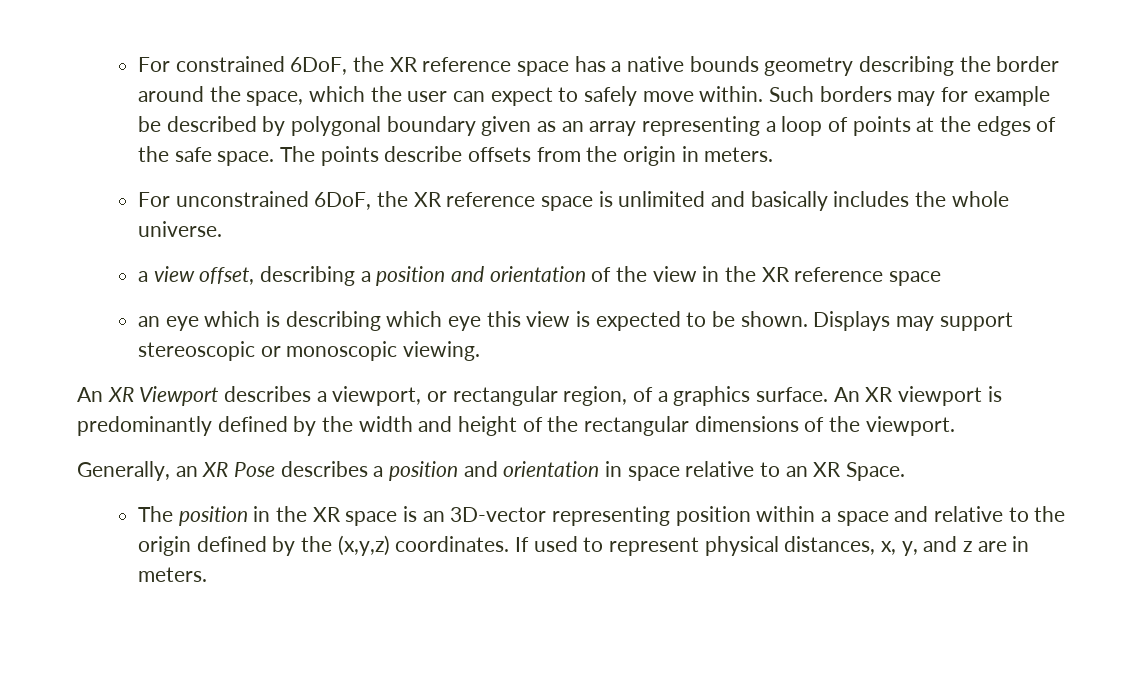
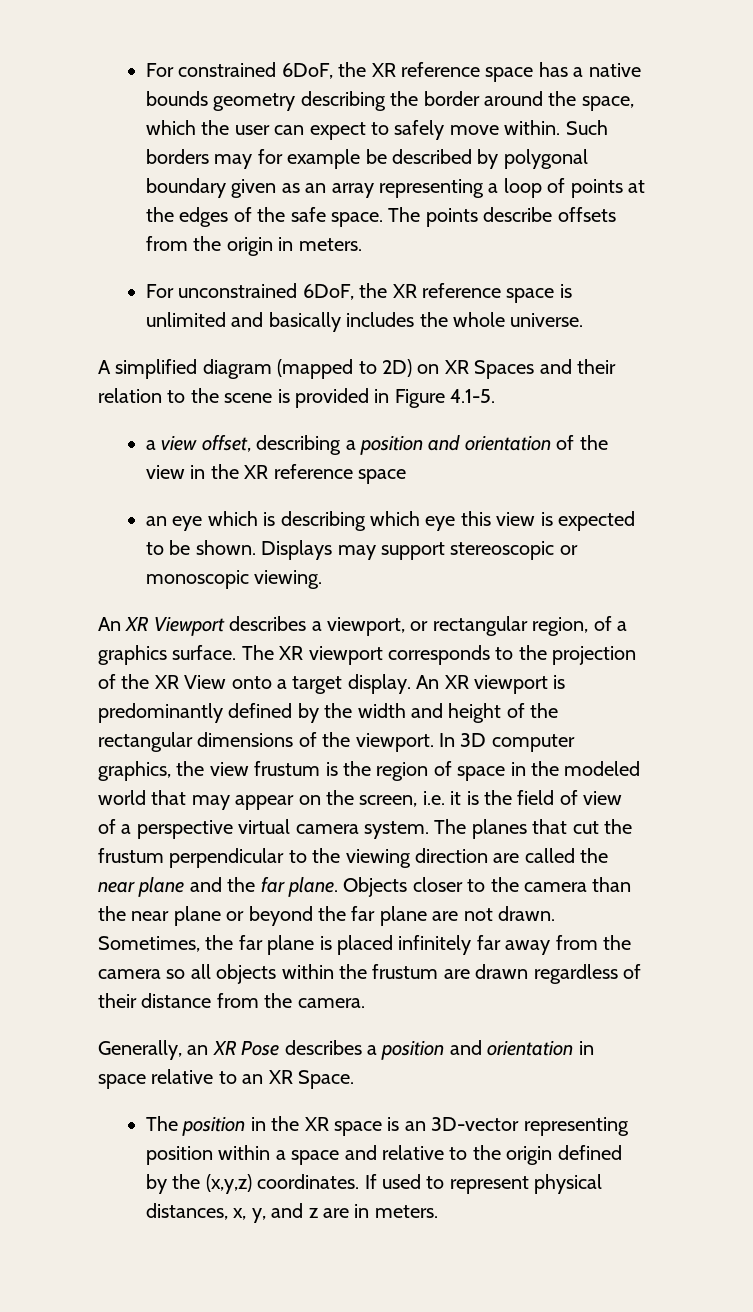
(222, 229) none -> [98,359,616,379] [98,388,496,408] // A simplified diagram (mapped to 2D) on XR Spaces and their relation to the scene is provided in Figure 4.1-5.
(829, 394) none -> [241,645,637,665] [98,674,411,694] The XR viewport corresponds to the projection of the XR View onto a target display.
(955, 426) none -> [439,733,575,752] [98,761,641,781] [98,790,623,810] [98,819,632,839] [98,848,609,868] [98,877,632,897] [98,906,555,926] [98,935,631,955] [98,964,641,984] [98,993,365,1008] In 3D computer graphics, the view frustum is the region of space in the modeled world that may appear on the screen, i.e. it is the field of view of a perspective virtual camera system. The planes that cut the frustum perpendicular to the viewing direction are called the near plane and the far plane. Objects closer to the camera than the near plane or beyond the far plane are not drawn. Sometimes, the far plane is placed infinitely far away from the camera so all objects within the frustum are drawn regardless of their distance from the camera.

